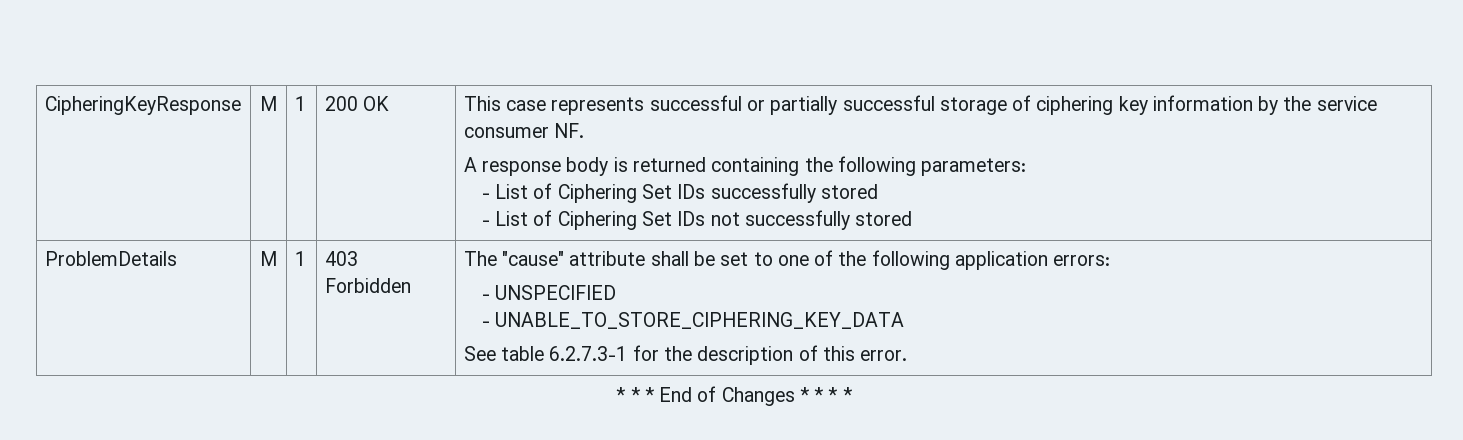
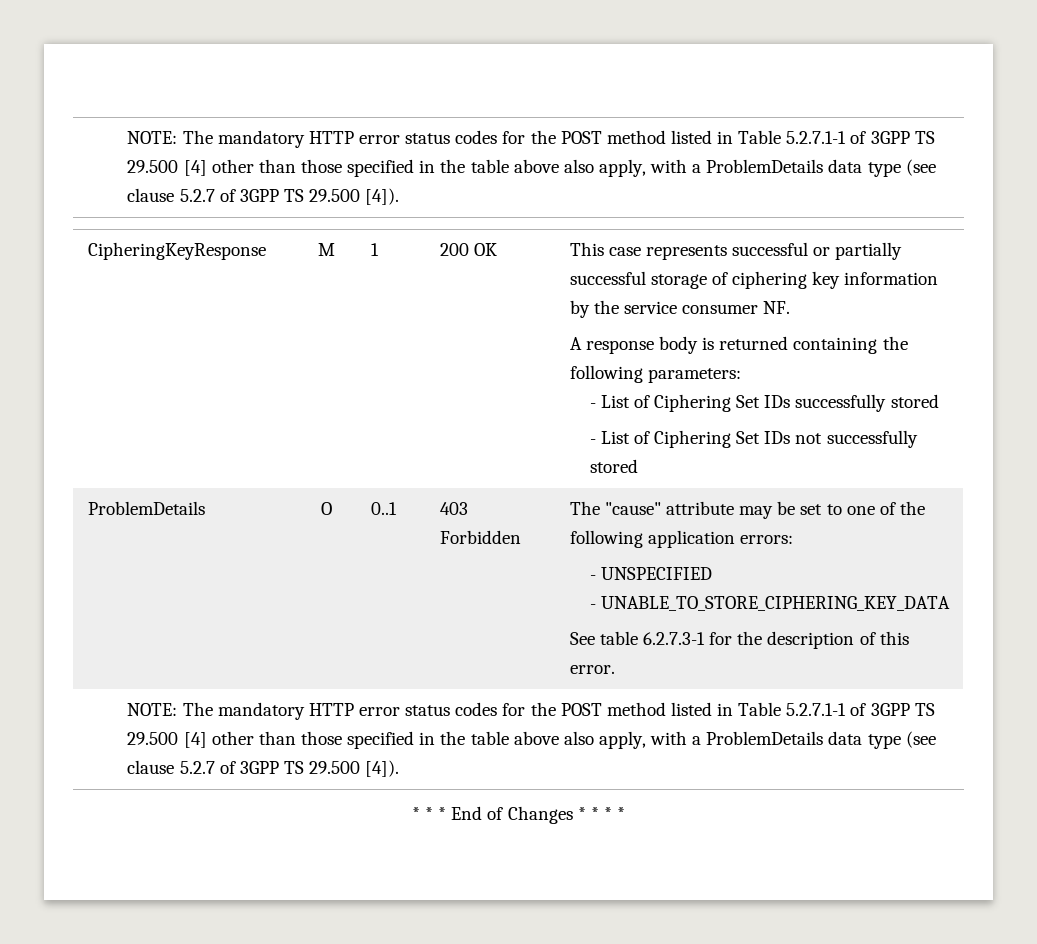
(44, 105) none -> [127,130,935,148] [127,159,936,177] [127,188,400,205] NOTE: The mandatory HTTP error status codes for the POST method listed in Table 5.2.7.1-1 of 3GPP TS 29.500 [4] other than those specified in the table above also apply, with a ProblemDetails data type (see clause 5.2.7 of 3GPP TS 29.500 [4]). //
[260,251,277,266] [294,251,306,266] M | 1 -> [320,502,332,515] [370,502,397,515] O | 0..1
[650,251,689,266] shall -> [739,506,774,519] may
(908, 355) none -> [127,702,935,720] [127,731,936,749] [127,760,400,777] // NOTE: The mandatory HTTP error status codes for the POST method listed in Table 5.2.7.1-1 of 3GPP TS 29.500 [4] other than those specified in the table above also apply, with a ProblemDetails data type (see clause 5.2.7 of 3GPP TS 29.500 [4]).

